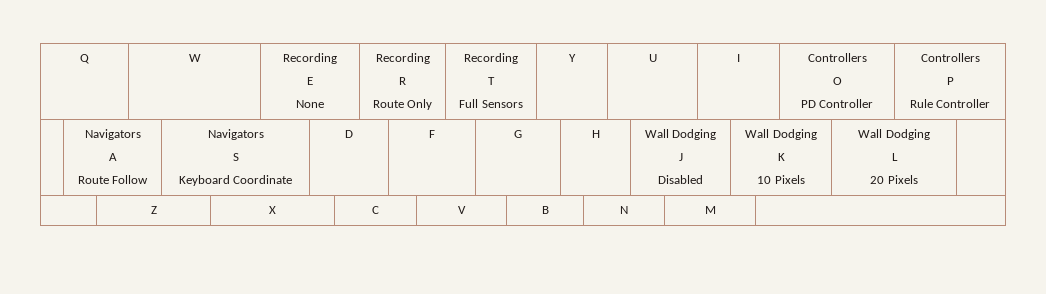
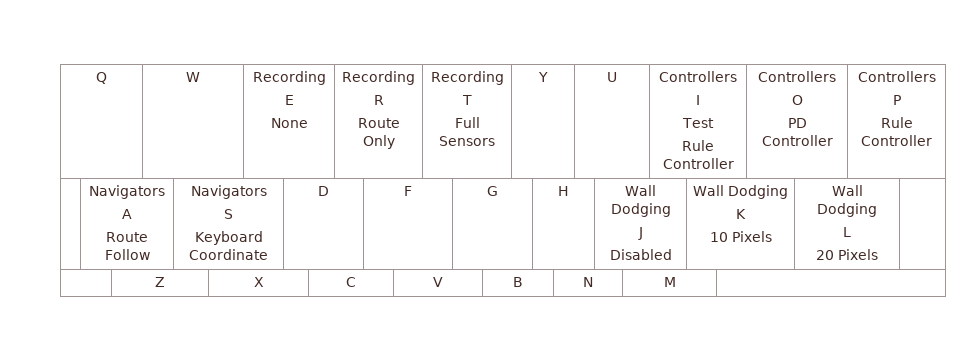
[737,54,740,62] I -> [659,71,737,82] [696,95,700,105] [682,118,715,128] [682,140,714,151] [662,158,734,169] Controllers // I // Test // Rule Controller

